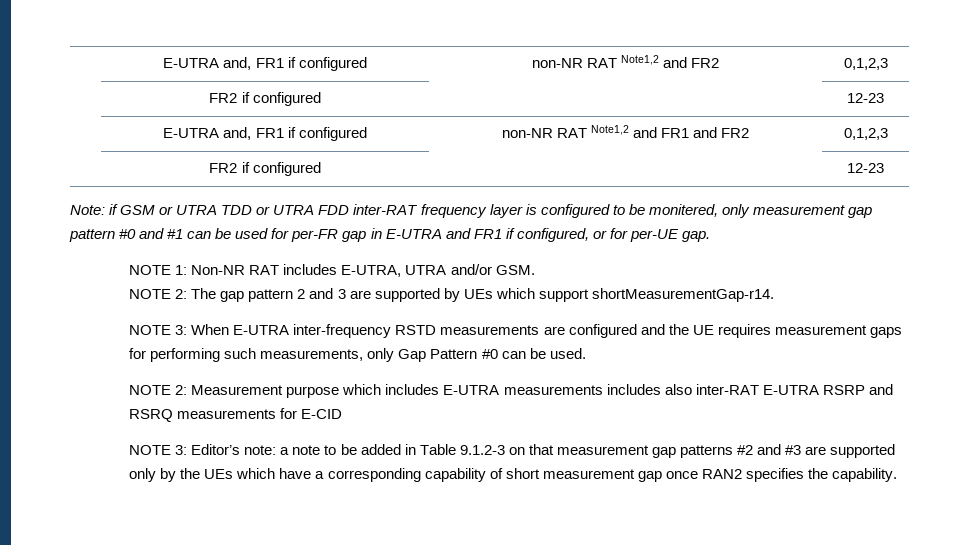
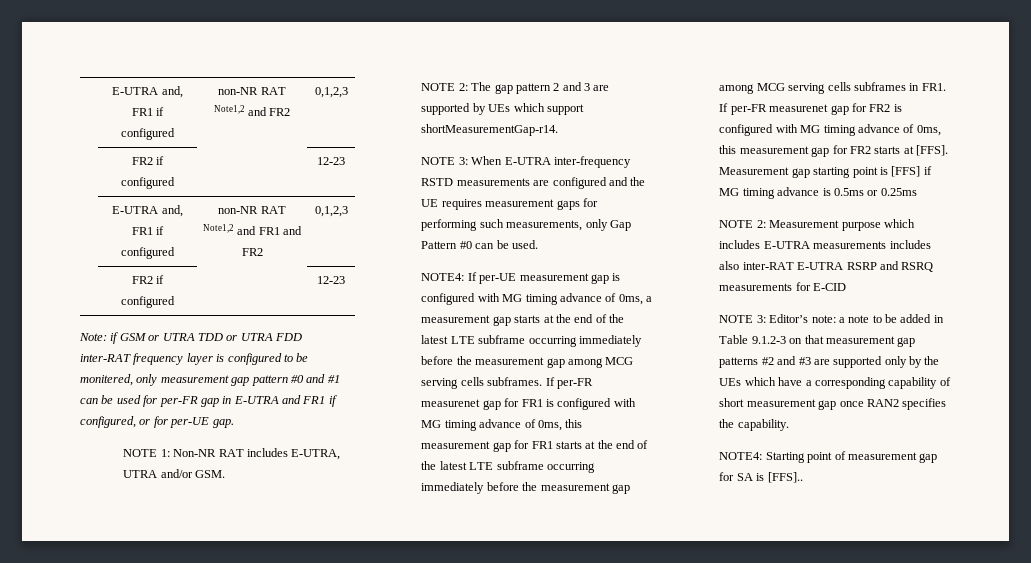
(586, 353) none -> [421,272,621,284] [421,293,653,305] [421,314,625,326] [421,335,642,347] [421,356,634,368] [421,377,593,389] [421,398,636,410] [421,419,583,431] [421,440,649,452] [421,461,595,473] [421,482,630,494] [719,82,946,94] [719,103,902,115] [719,124,941,136] [719,145,949,157] [719,166,932,178] [719,187,917,199] // NOTE4: If per-UE measurement gap is configured with MG timing advance of 0ms, a measurement gap starts at the end of the latest LTE subframe occurring immediately before the measurement gap among MCG serving cells subframes. If per-FR measurenet gap for FR1 is configured with MG timing advance of 0ms, this measurement gap for FR1 starts at the end of the latest LTE subframe occurring immediately before the measurement gap among MCG serving cells subframes in FR1. If per-FR measurenet gap for FR2 is configured with MG timing advance of 0ms, this measurement gap for FR2 starts at [FFS]. Measurement gap starting point is [FFS] if MG timing advance is 0.5ms or 0.25ms
(898, 475) none -> [719,451,938,463] [719,472,803,483] // NOTE4: Starting point of measurement gap for SA is [FFS]..

